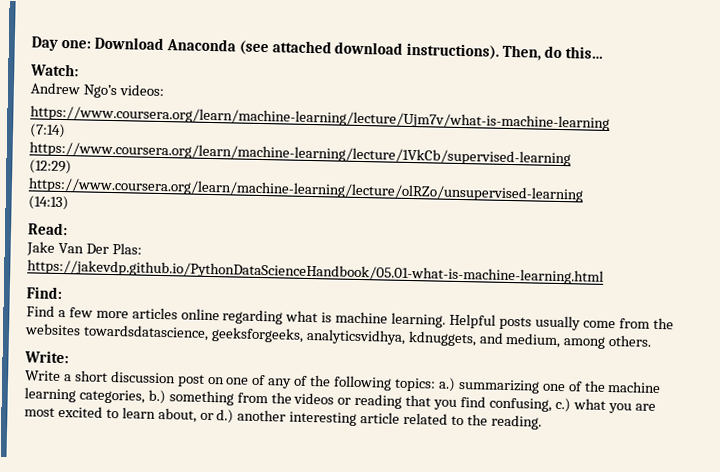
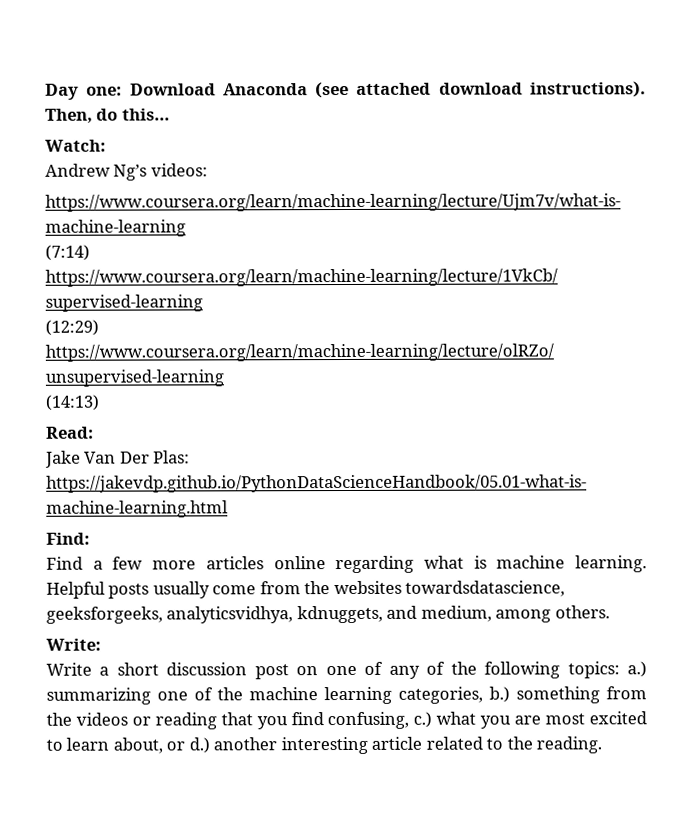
[82,84,117,99] Ngo’s -> [113,164,148,181] Ng’s

